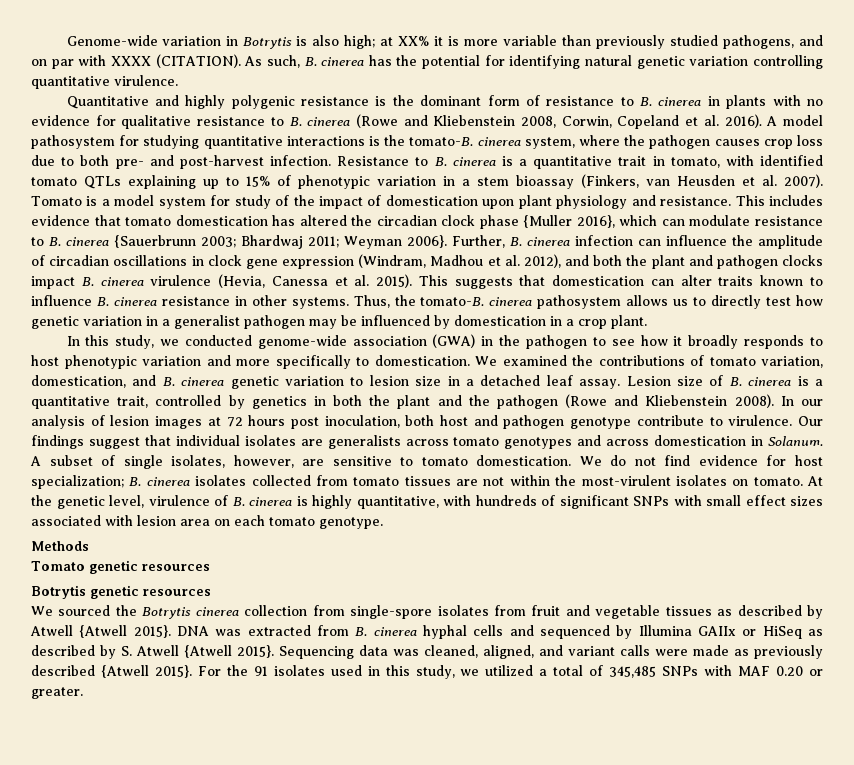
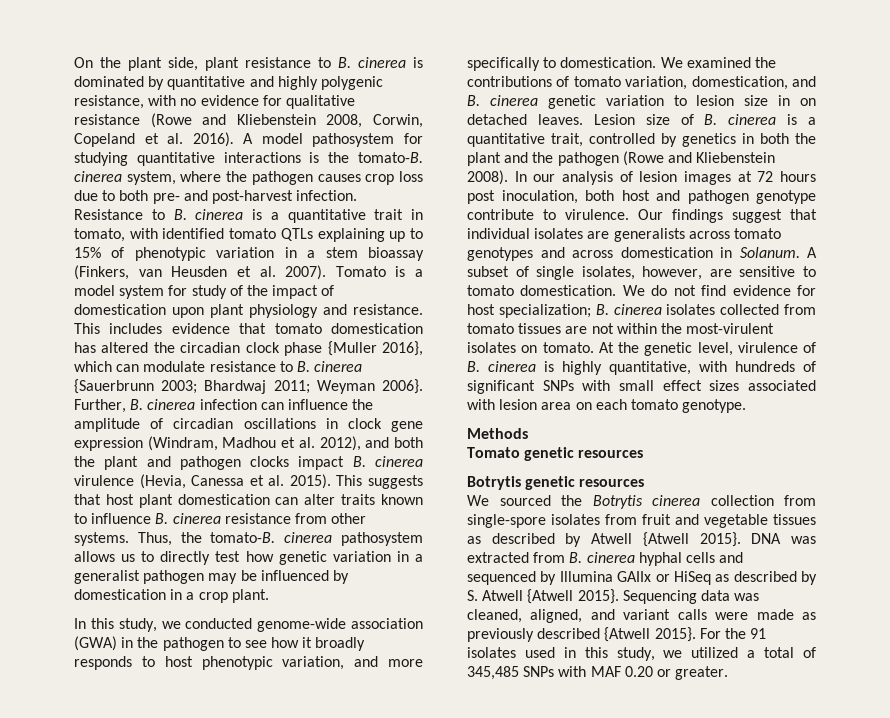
[66,35,824,49] [31,54,823,69] [31,75,178,89] [66,95,767,109] Genome-wide variation in Botrytis is also high; at XX% it is more variable than previously studied pathogens, and on par with XXXX (CITATION). As such, B. cinerea has the potential for identifying natural genetic variation controlling quantitative virulence. // Quantitative and highly polygenic resistance is the dominant form of resistance to B. cinerea in plants -> [74,57,423,71] [74,76,383,90] [74,95,144,109] On the plant side, plant resistance to B. cinerea is dominated by quantitative and highly polygenic resistance,
[270,117,351,126] to B. cinerea -> (140, 119) none
(546, 280) none -> [105,494,173,508] host plant
[234,296,247,306] in -> [294,513,327,524] from
[142,356,201,366] variation -> [282,656,345,670] variation,
[465,375,621,389] a detached leaf assay. -> [800,98,816,106] [467,114,583,125] on detached leaves.

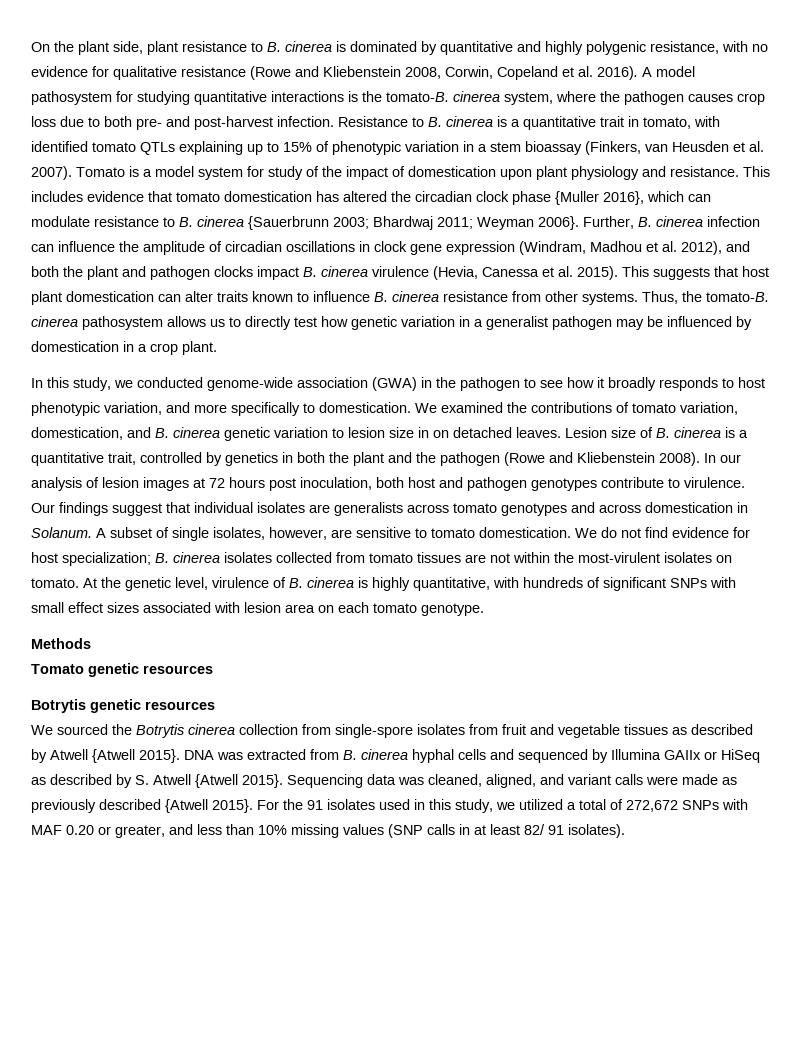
[756,190,816,204] genotype -> [531,478,597,491] genotypes
[467,666,519,680] 345,485 -> [626,800,678,812] 272,672
[675,666,729,680] greater. -> [115,824,625,838] greater, and less than 10% missing values (SNP calls in at least 82/ 91 isolates).

